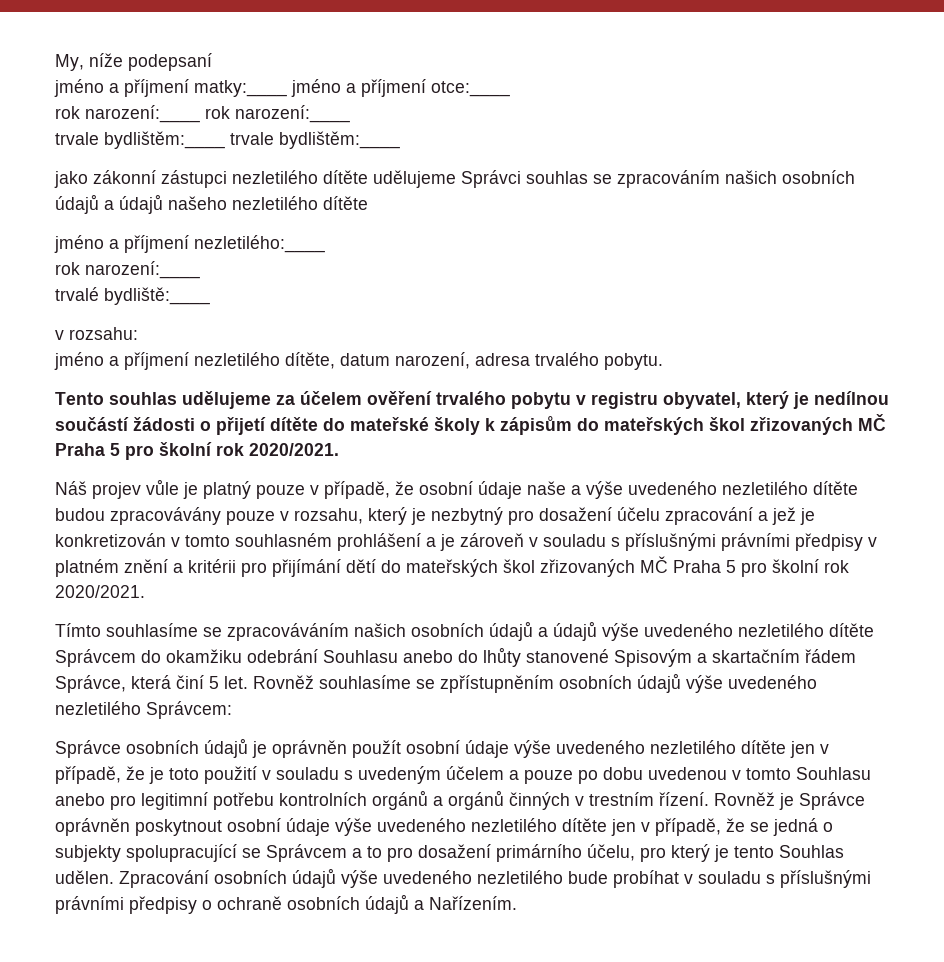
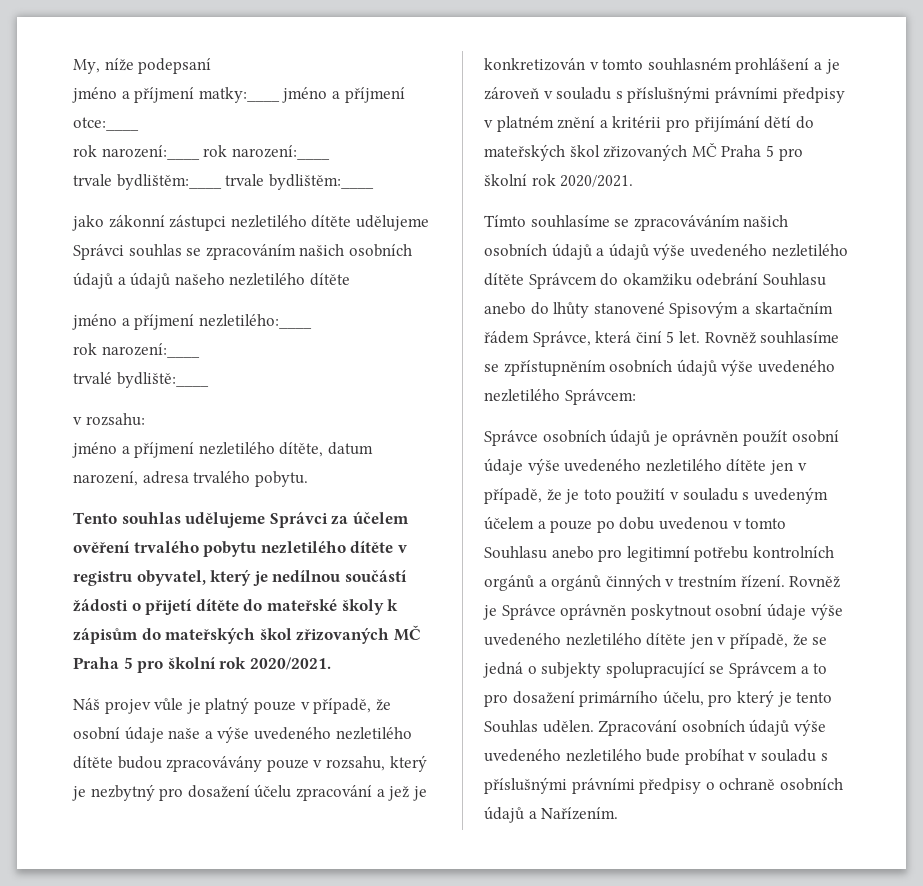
(271, 400) none -> [269,512,328,528] Správci
(571, 400) none -> [260,541,394,554] nezletilého dítěte

